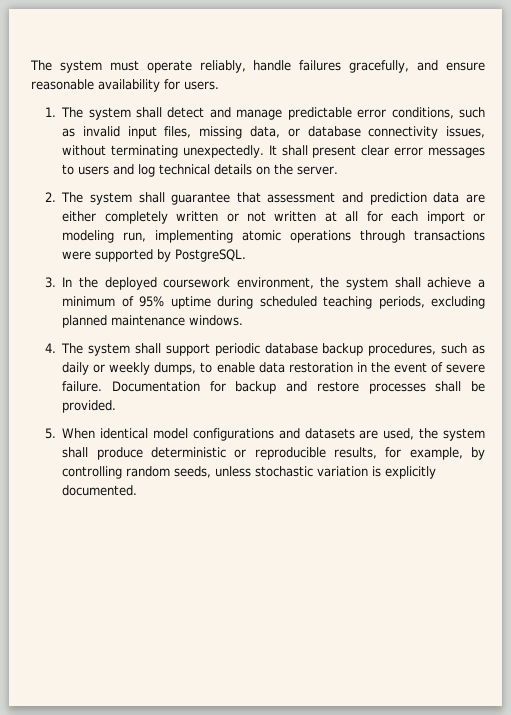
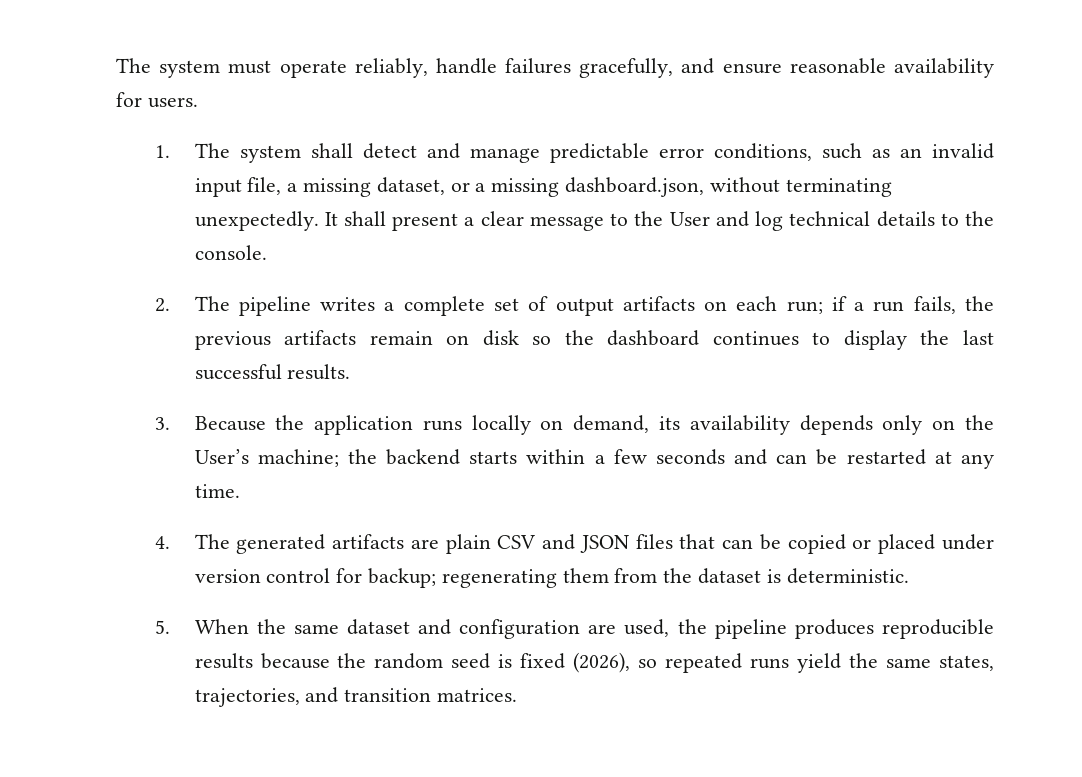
(76, 132) none -> [899,148,922,158] an
[164,126,485,139] files, missing data, or database connectivity issues, -> [247,177,704,197] file, a missing dataset, or a missing dashboard.json,
[361,145,486,158] [62,164,110,175] clear error messages to users -> [464,211,710,231] a clear message to the User
[256,164,339,175] on the server. -> [940,211,995,226] [194,245,267,260] to the console.
[89,192,485,205] [62,211,486,224] [62,230,485,243] [62,249,247,262] [44,277,486,290] [62,296,485,309] [62,315,244,328] [44,343,486,356] [62,362,485,375] [62,381,486,394] [62,400,117,413] [44,428,486,441] [62,447,486,460] [62,466,437,479] [62,485,138,496] system shall guarantee that assessment and prediction data are either completely written or not written at all for each import or modeling run, implementing atomic operations through transactions were supported by PostgreSQL. // 3. In the deployed coursework environment, the system shall achieve a minimum of 95% uptime during scheduled teaching periods, excluding planned maintenance windows. // 4. The system shall support periodic database backup procedures, such as daily or weekly dumps, to enable data restoration in the event of severe failure. Documentation for backup and restore processes shall be provided. // 5. When identical model configurations and datasets are used, the system shall produce deterministic or reproducible results, for example, by controlling random seeds, unless stochastic variation is explicitly documented. -> [238,296,995,316] [194,330,994,350] [194,364,351,380] [155,415,994,435] [194,449,995,469] [194,484,240,498] [155,534,995,554] [194,568,909,588] [155,619,994,639] [194,652,994,673] [194,687,517,707] pipeline writes a complete set of output artifacts on each run; if a run fails, the previous artifacts remain on disk so the dashboard continues to display the last successful results. // 3. Because the application runs locally on demand, its availability depends only on the User’s machine; the backend starts within a few seconds and can be restarted at any time. // 4. The generated artifacts are plain CSV and JSON files that can be copied or placed under version control for backup; regenerating them from the dataset is deterministic. // 5. When the same dataset and configuration are used, the pipeline produces reproducible results because the random seed is fixed (2026), so repeated runs yield the same states, trajectories, and transition matrices.

